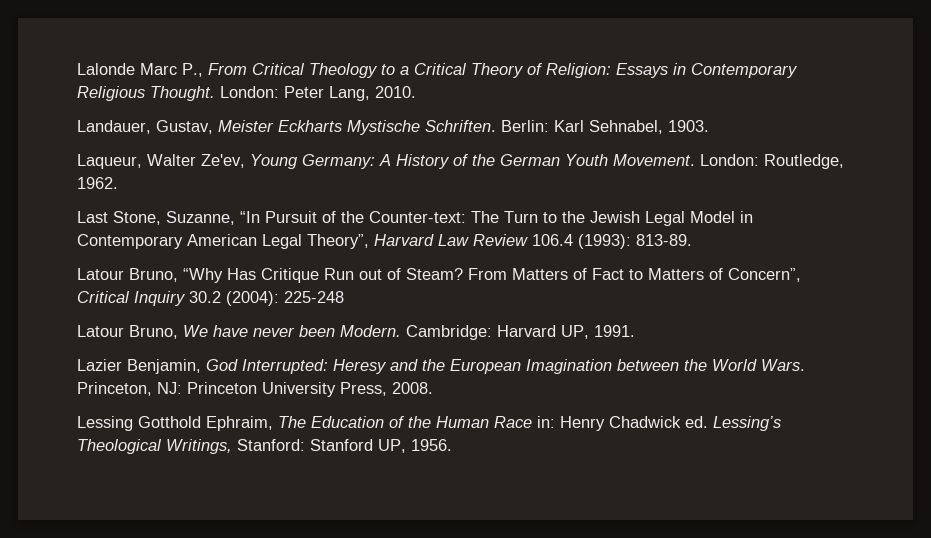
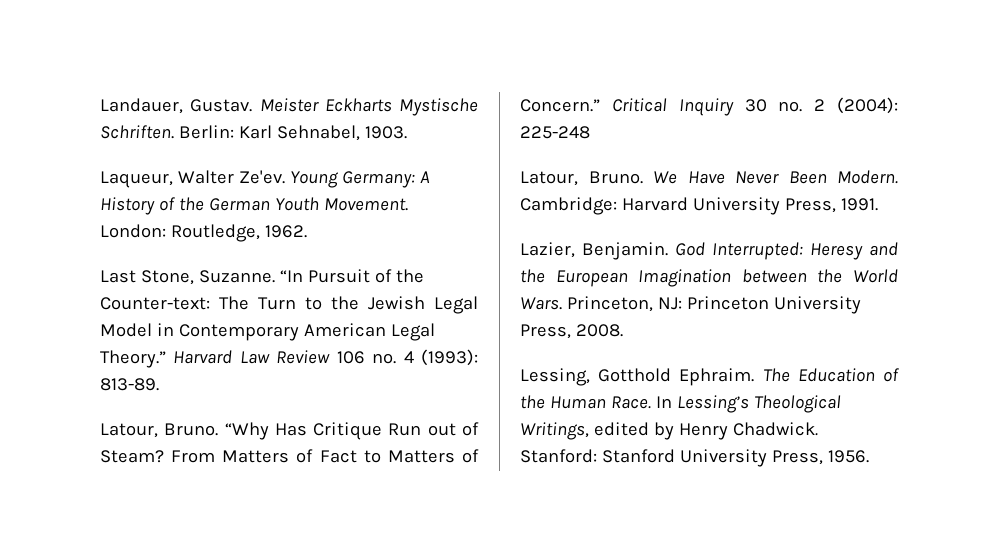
[77,63,798,78] [77,86,416,101] [77,120,213,134] Lalonde Marc P., From Critical Theology to a Critical Theory of Religion: Essays in Contemporary Religious Thought. London: Peter Lang, 2010. // Landauer, Gustav, -> [100,98,253,114] Landauer, Gustav.
[201,154,245,168] Ze'ev, -> [238,170,285,184] Ze'ev.
[166,211,235,225] Suzanne, -> [198,270,275,283] Suzanne.
[307,234,369,249] Theory”, -> [100,350,166,368] Theory.”
[532,234,573,246] 106.4 -> [336,351,414,364] 106 no. 4
[77,268,178,282] Latour Bruno, -> [100,423,219,438] Latour, Bruno.
[728,268,801,282] Concern”, -> [520,99,600,112] Concern.”
[189,291,221,303] 30.2 -> [744,99,826,112] 30 no. 2
[77,325,335,339] Latour Bruno, We have never been -> [520,171,827,186] Latour, Bruno. We Have Never Been
[561,325,589,339] UP, -> [692,197,836,215] University Press,
[77,359,201,374] Lazier Benjamin, -> [520,242,668,260] Lazier, Benjamin.
[77,416,273,431] Lessing Gotthold Ephraim, -> [520,368,755,386] Lessing, Gotthold Ephraim.
[494,416,781,431] [77,439,406,454] Race in: Henry Chadwick ed. Lessing’s Theological Writings, Stanford: Stanford UP, -> [610,395,841,413] [520,422,818,440] [520,449,823,467] Race. In Lessing’s Theological Writings, edited by Henry Chadwick. Stanford: Stanford University Press,

